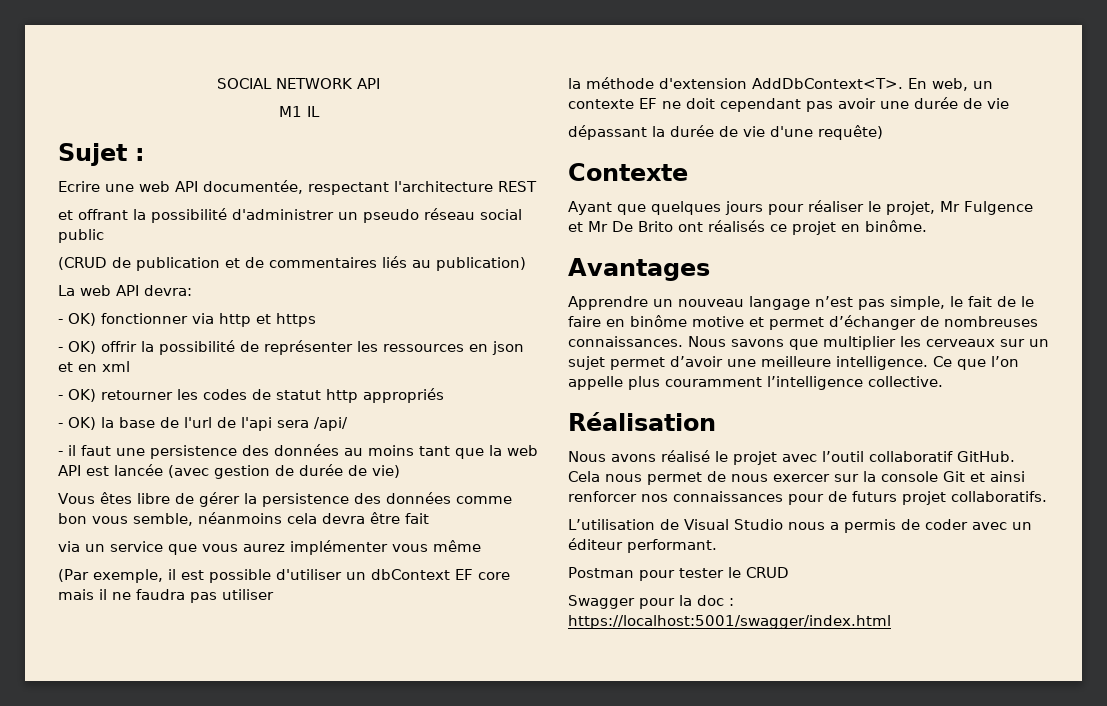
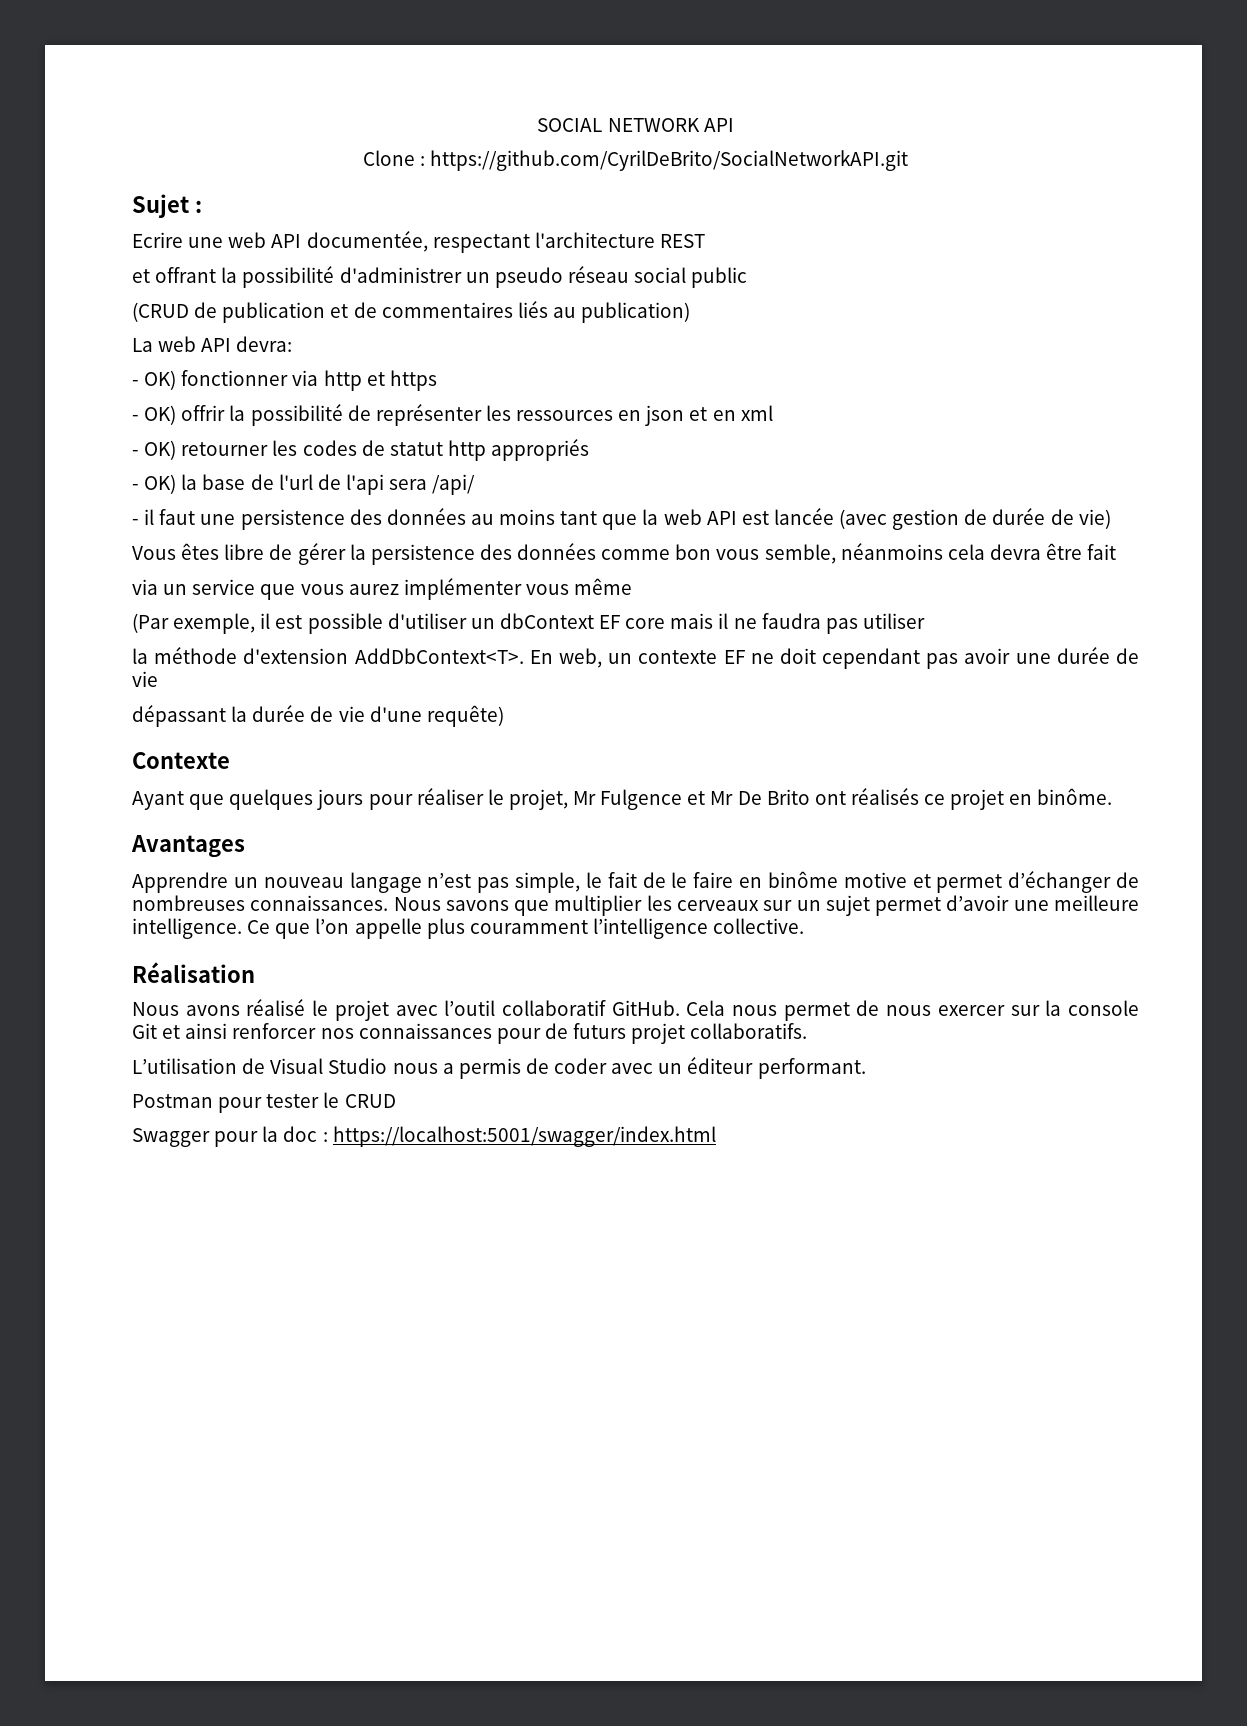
[278,106,320,117] M1 IL -> [362,150,909,171] Clone : https://github.com/CyrilDeBrito/SocialNetworkAPI.git

